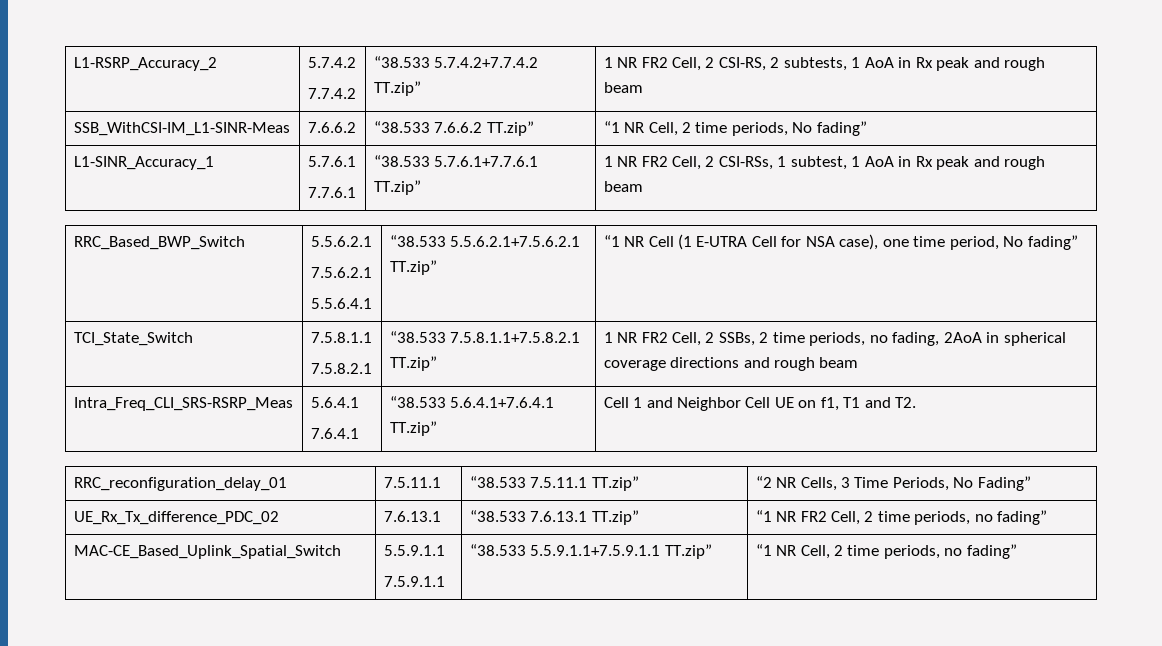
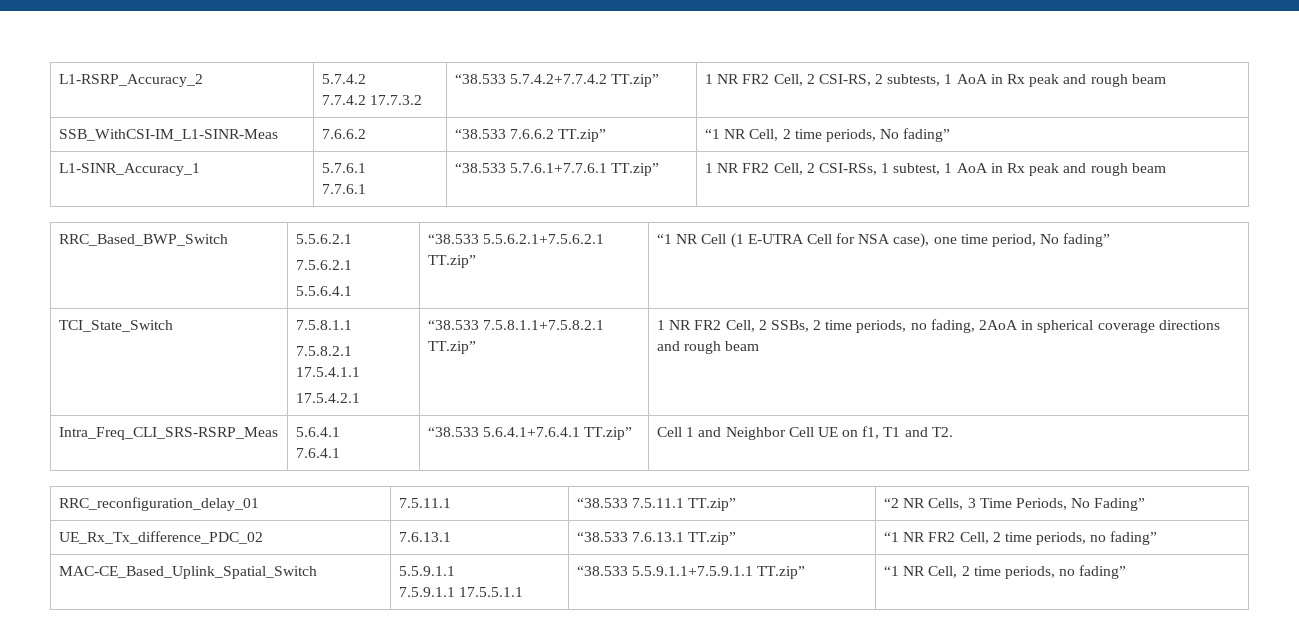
(356, 93) none -> [370,95,423,105] 17.7.3.2
(372, 368) none -> [295,367,360,377] [295,393,360,403] 17.5.4.1.1 // 17.5.4.2.1
(445, 581) none -> [459,587,524,597] 17.5.5.1.1

